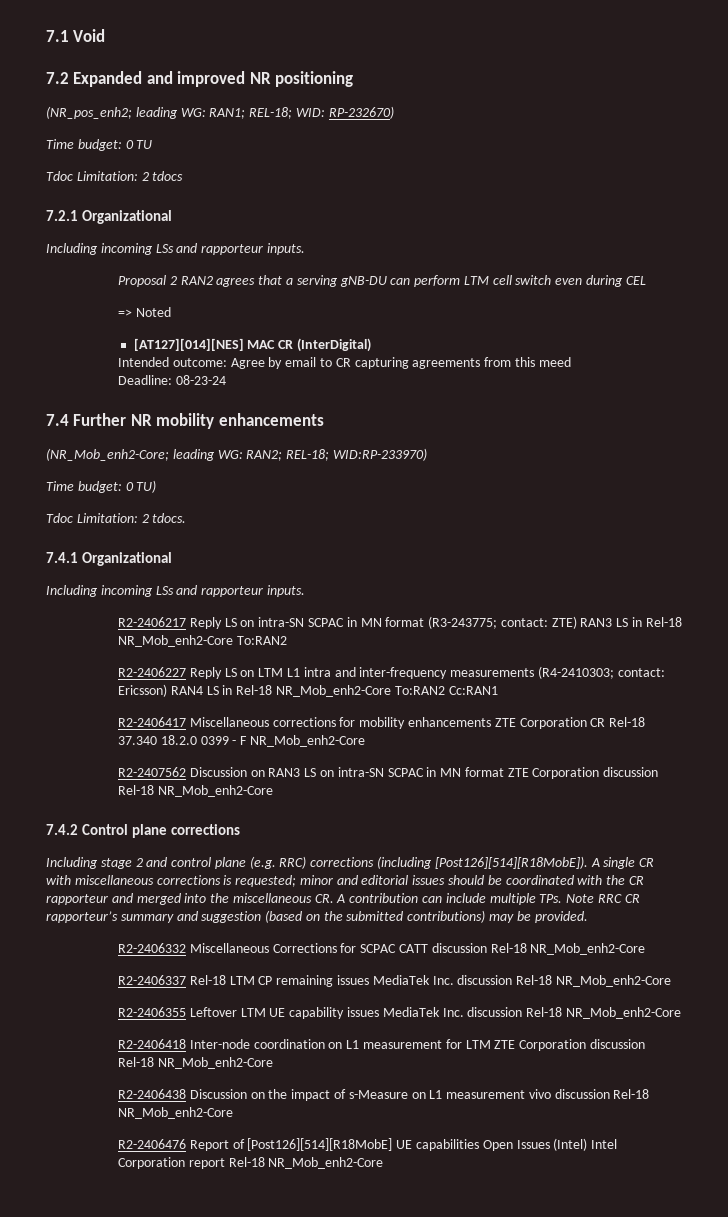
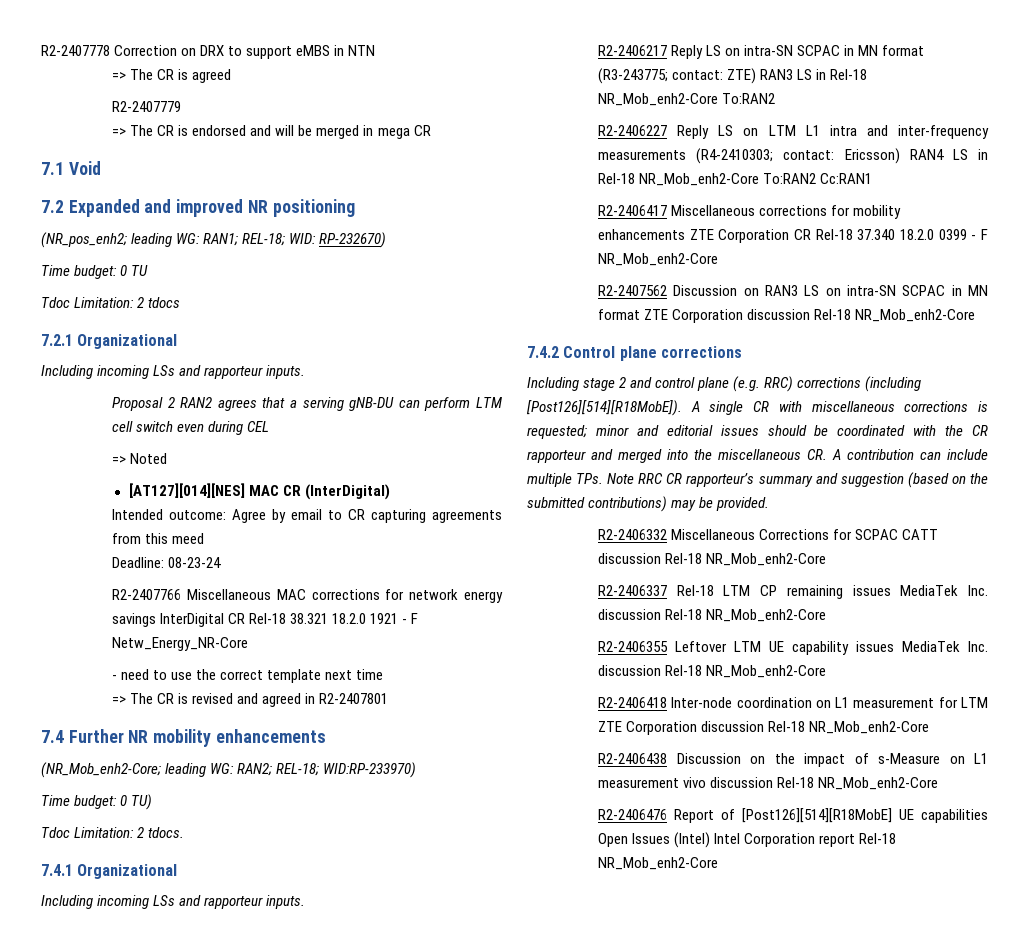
(46, 36) none -> [41,45,376,59] [112,69,232,83] [112,101,182,112] [112,125,431,139] R2-2407778 Correction on DRX to support eMBS in NTN // => The CR is agreed // R2-2407779 // => The CR is endorsed and will be merged in mega CR //
(226, 380) none -> [112,589,503,603] [112,613,419,627] [112,637,249,651] [112,669,384,683] [112,693,389,707] // R2-2407766 Miscellaneous MAC corrections for network energy savings InterDigital CR Rel-18 38.321 18.2.0 1921 - F Netw_Energy_NR-Core // - need to use the correct template next time // => The CR is revised and agreed in R2-2407801

